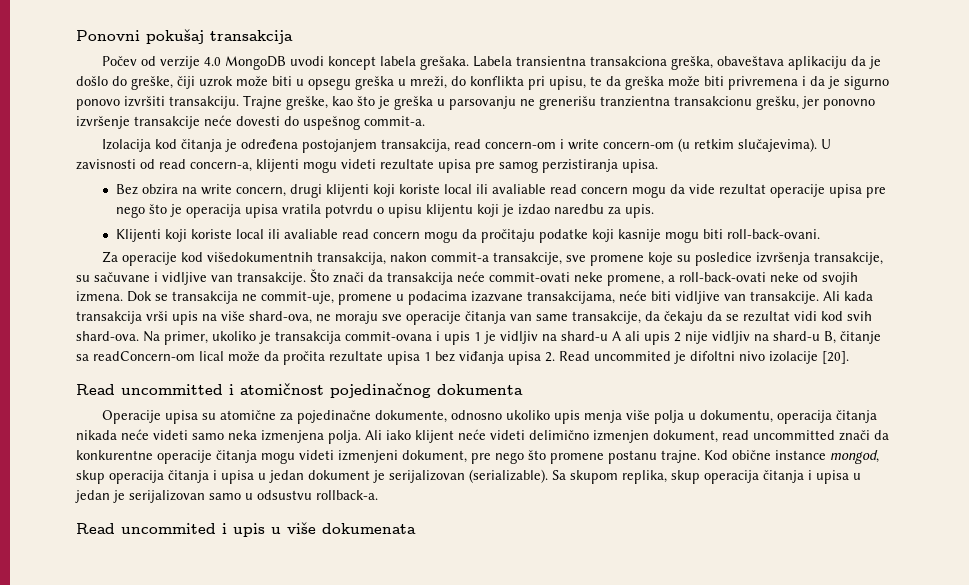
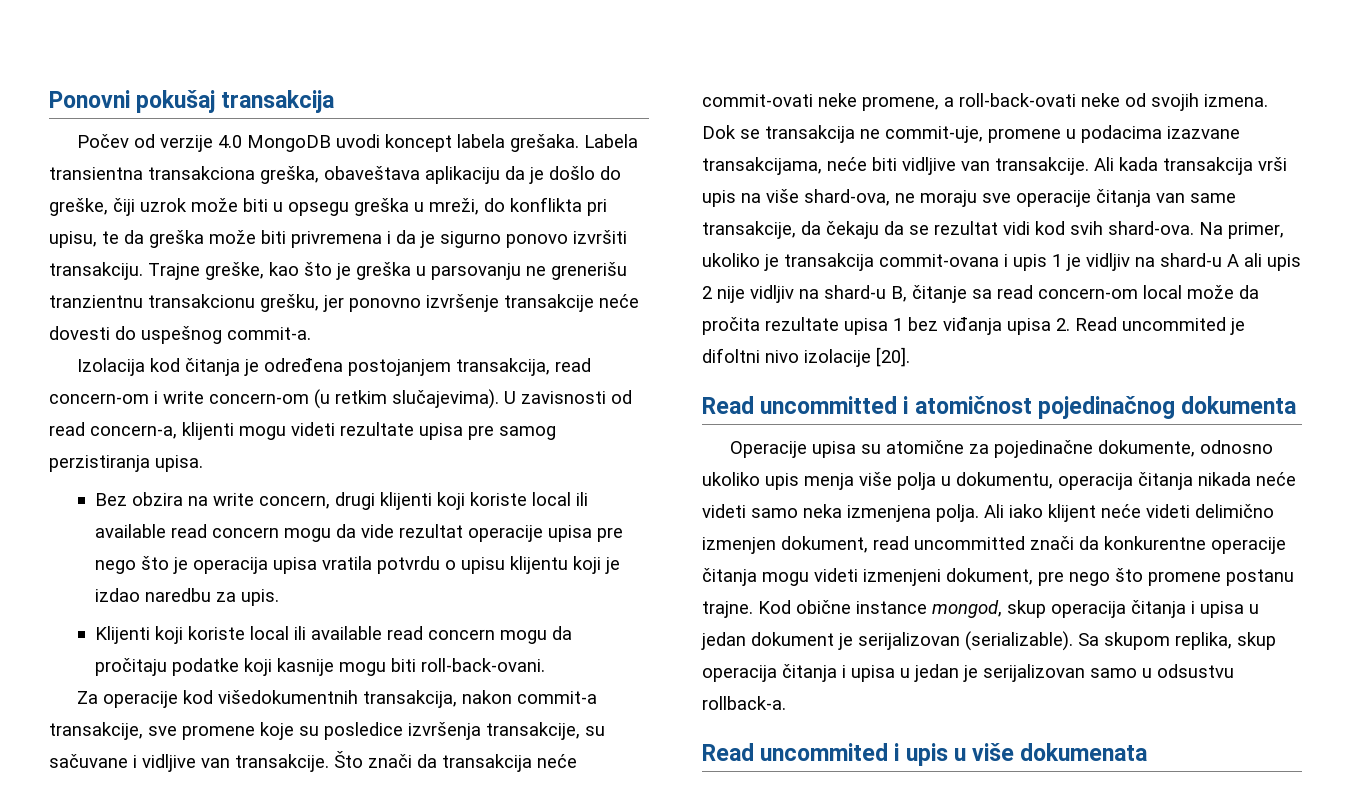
[600,96,670,107] tranzientna -> [49,295,143,308] tranzientnu
[491,184,546,194] avaliable -> [95,524,167,538] available
[283,229,338,239] avaliable -> [311,626,383,640] available
[93,351,224,361] readConcern-om lical -> [997,285,1182,299] read concern-om local

